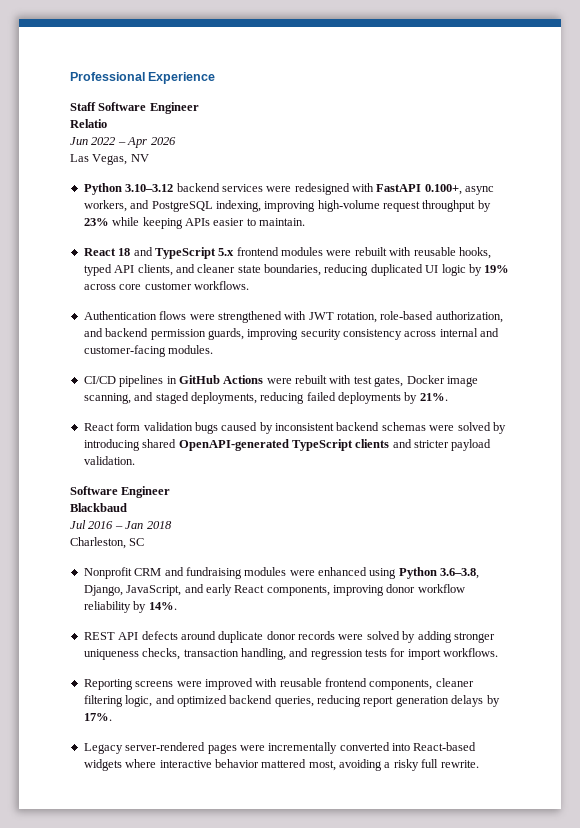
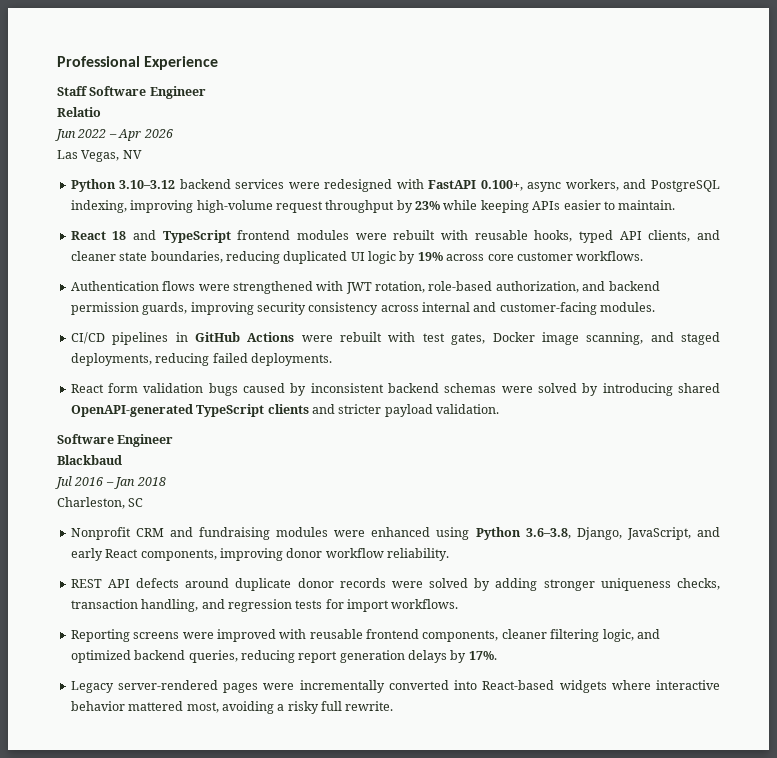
[218,248,235,256] 5.x -> (231, 236) none
[338,392,448,404] deployments by 21%. -> [250,353,332,366] deployments.
[83,601,177,613] reliability by 14%. -> [387,548,449,561] reliability.

